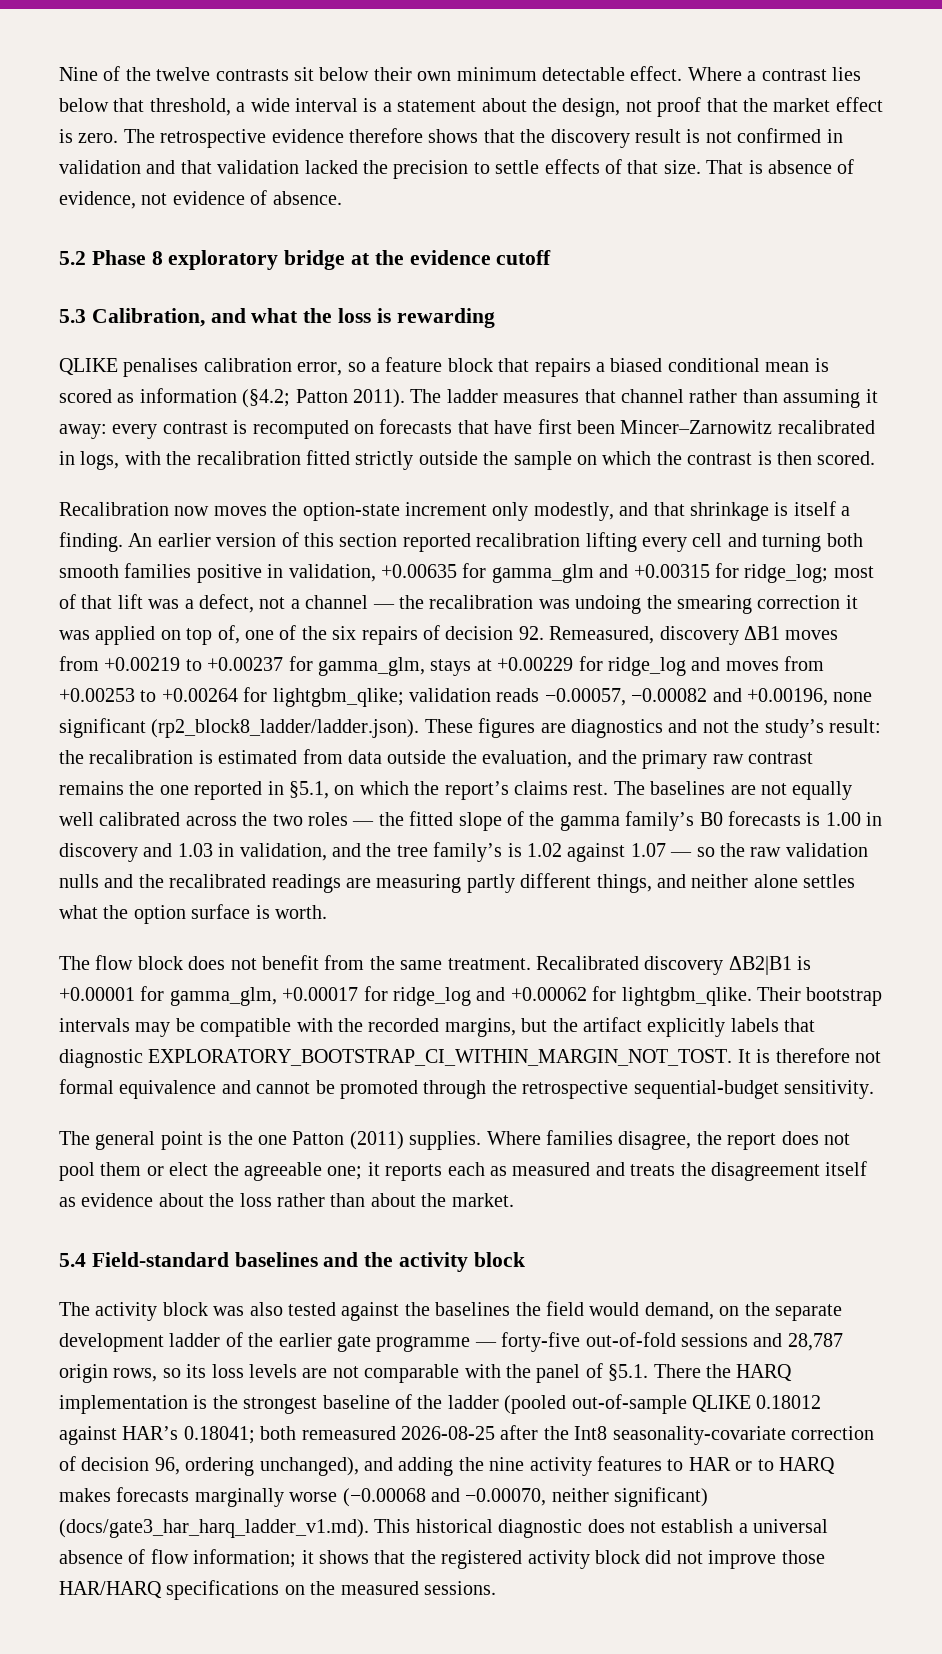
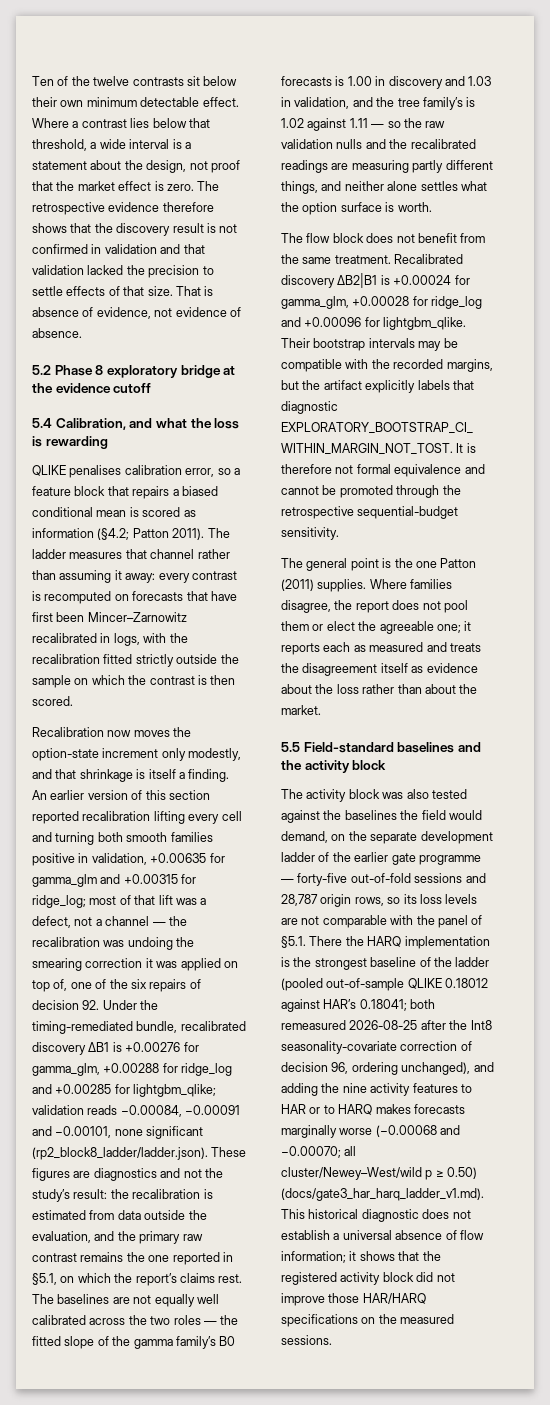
[59,67,98,81] Nine -> [32,76,54,86] Ten
[59,309,86,323] 5.3 -> [32,418,52,428] 5.4
[549,626,839,645] [59,656,825,676] [59,687,828,707] Remeasured, discovery ΔB1 moves from +0.00219 to +0.00237 for gamma_glm, stays at +0.00229 for ridge_log and moves from +0.00253 to +0.00264 for lightgbm_qlike; validation reads −0.00057, −0.00082 and +0.00196, -> [102,1000,159,1010] [32,1021,246,1034] [32,1042,199,1055] [32,1063,233,1076] [32,1084,217,1097] [32,1105,241,1117] [32,1126,112,1138] Under the timing-remediated bundle, recalibrated discovery ΔB1 is +0.00276 for gamma_glm, +0.00288 for ridge_log and +0.00285 for lightgbm_qlike; validation reads −0.00084, −0.00091 and −0.00101,
[630,843,666,857] 1.07 -> [349,118,368,128] 1.11
[59,986,587,1006] +0.00001 for gamma_glm, +0.00017 for ridge_log and +0.00062 -> [393,275,470,285] [281,296,483,309] [281,317,362,327] +0.00024 for gamma_glm, +0.00028 for ridge_log and +0.00096
[59,1253,86,1267] 5.4 -> [281,742,300,752] 5.5
[465,1487,709,1507] −0.00070, neither significant) -> [281,1146,357,1158] [281,1167,478,1180] −0.00070; all cluster/Newey–West/wild p ≥ 0.50)

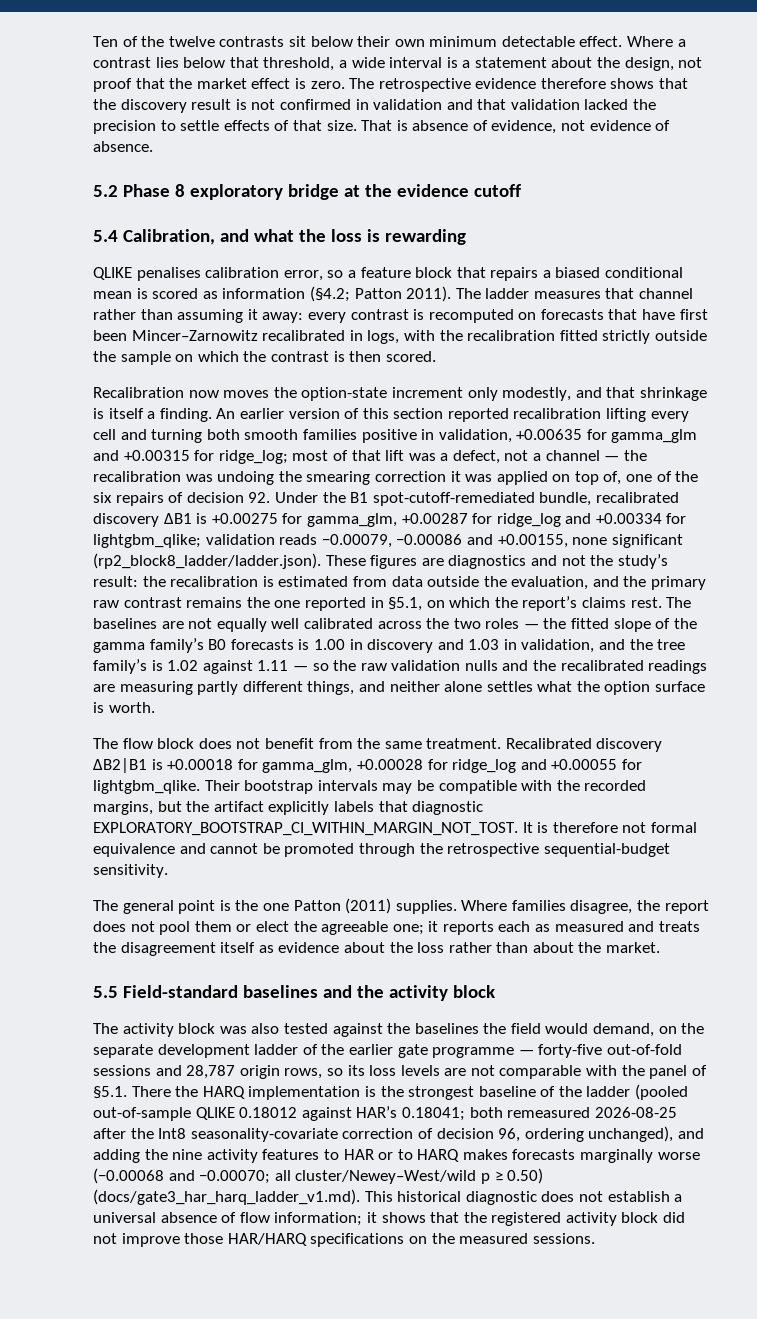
[32,1021,133,1034] timing-remediated -> [350,492,535,506] B1 spot-cutoff-remediated
[125,1042,199,1052] [32,1063,233,1076] [32,1084,112,1094] +0.00276 for gamma_glm, +0.00288 for ridge_log and +0.00285 -> [211,513,662,527] +0.00275 for gamma_glm, +0.00287 for ridge_log and +0.00334
[120,1105,241,1117] [32,1126,112,1138] −0.00084, −0.00091 and −0.00101, -> [321,534,568,548] −0.00079, −0.00086 and +0.00155,
[393,275,452,285] +0.00024 -> [167,759,234,770] +0.00018
[304,317,362,327] +0.00096 -> [551,759,618,770] +0.00055

